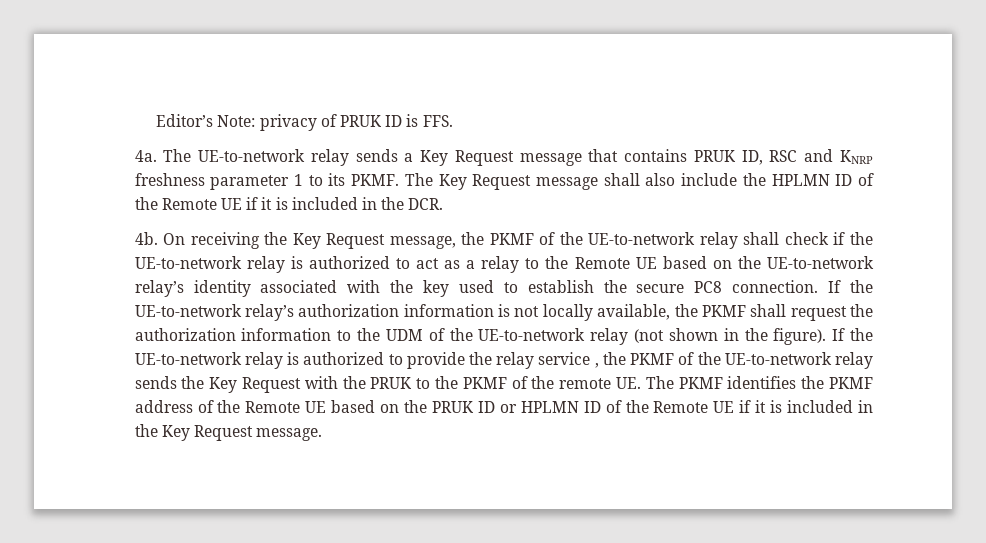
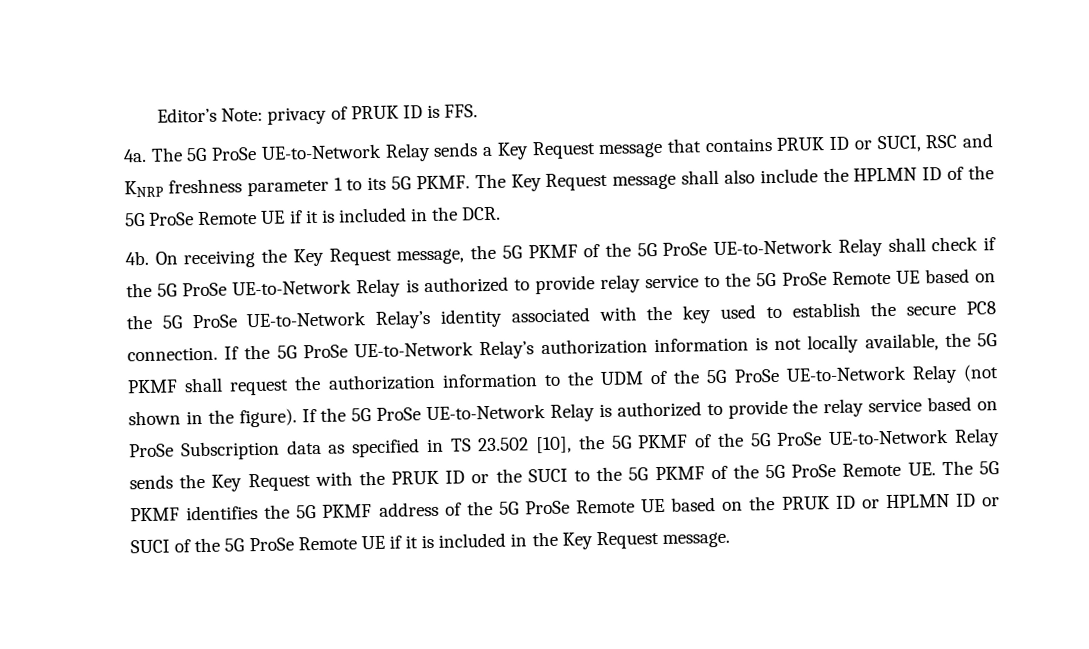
[198,149,349,166] UE-to-network relay -> [186,142,431,162] 5G ProSe UE-to-Network Relay
[741,150,763,165] ID, -> [829,135,922,153] ID or SUCI,
(346, 179) none -> [391,176,412,190] 5G
(158, 203) none -> [124,212,195,227] 5G ProSe
[489,232,874,249] [134,256,875,273] [134,280,184,297] PKMF of the UE-to-network relay shall check if the UE-to-network relay is authorized to act as a relay to the Remote UE based on the UE-to-network relay’s -> [501,236,996,259] [126,268,996,298] [126,309,432,330] 5G PKMF of the 5G ProSe UE-to-Network Relay shall check if the 5G ProSe UE-to-Network Relay is authorized to provide relay service to the 5G ProSe Remote UE based on the 5G ProSe UE-to-Network Relay’s
[134,304,295,321] UE-to-network relay’s -> [276,340,535,360] 5G ProSe UE-to-Network Relay’s
(698, 310) none -> [976,333,997,347] 5G
[478,328,629,345] UE-to-network relay -> [706,364,958,384] 5G ProSe UE-to-Network Relay
[134,352,283,369] UE-to-network relay -> [351,403,596,422] 5G ProSe UE-to-Network Relay
[594,352,873,369] , the PKMF of the UE-to-network relay -> [927,396,999,412] [129,428,1000,461] based on ProSe Subscription data as specified in TS 23.502 [10], the 5G PKMF of the 5G ProSe UE-to-Network Relay
[416,376,612,389] to the PKMF of the remote -> [445,462,902,484] ID or the SUCI to the 5G PKMF of the 5G ProSe Remote
(674, 382) none -> [979,461,1000,475] 5G
(825, 382) none -> [296,505,317,519] 5G
(241, 406) none -> [498,500,570,515] 5G ProSe
[605,400,649,413] of the -> [981,497,1000,507] [130,537,294,554] or SUCI of the 5G ProSe

